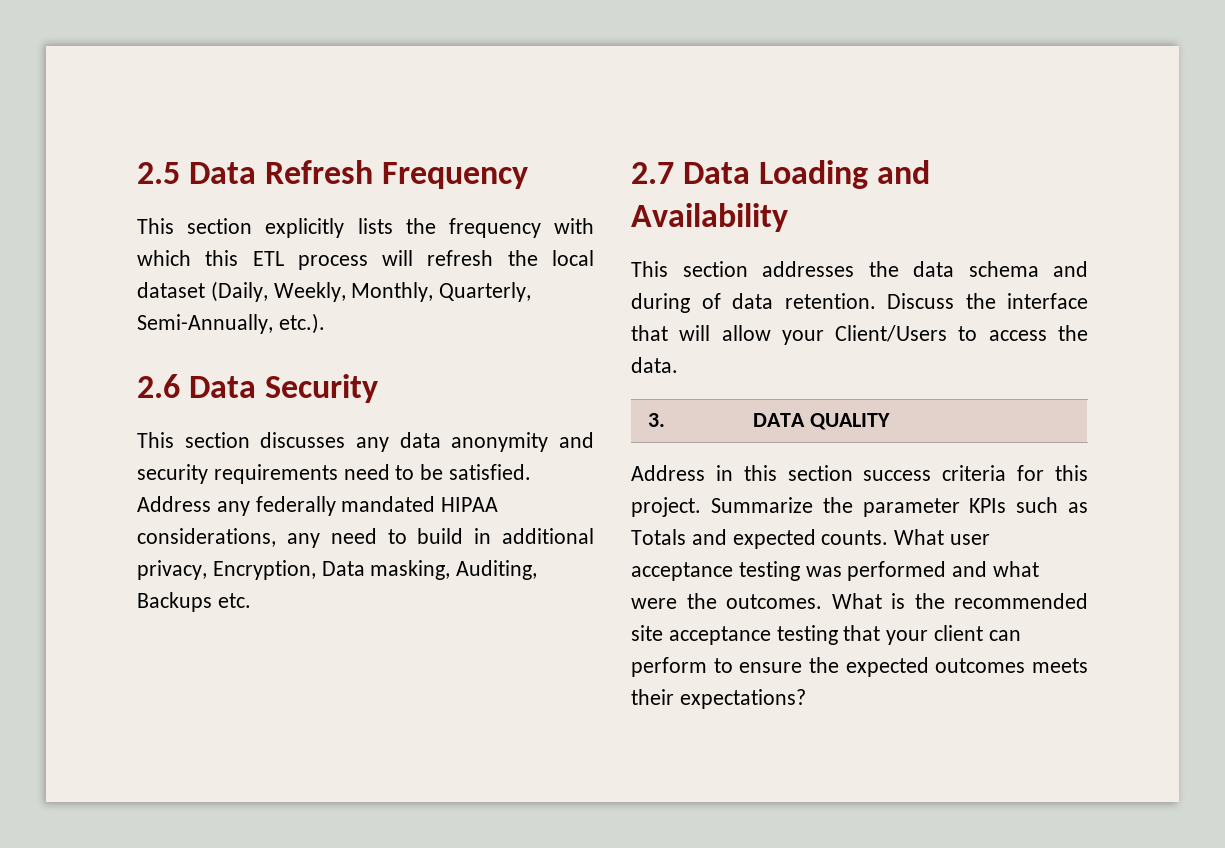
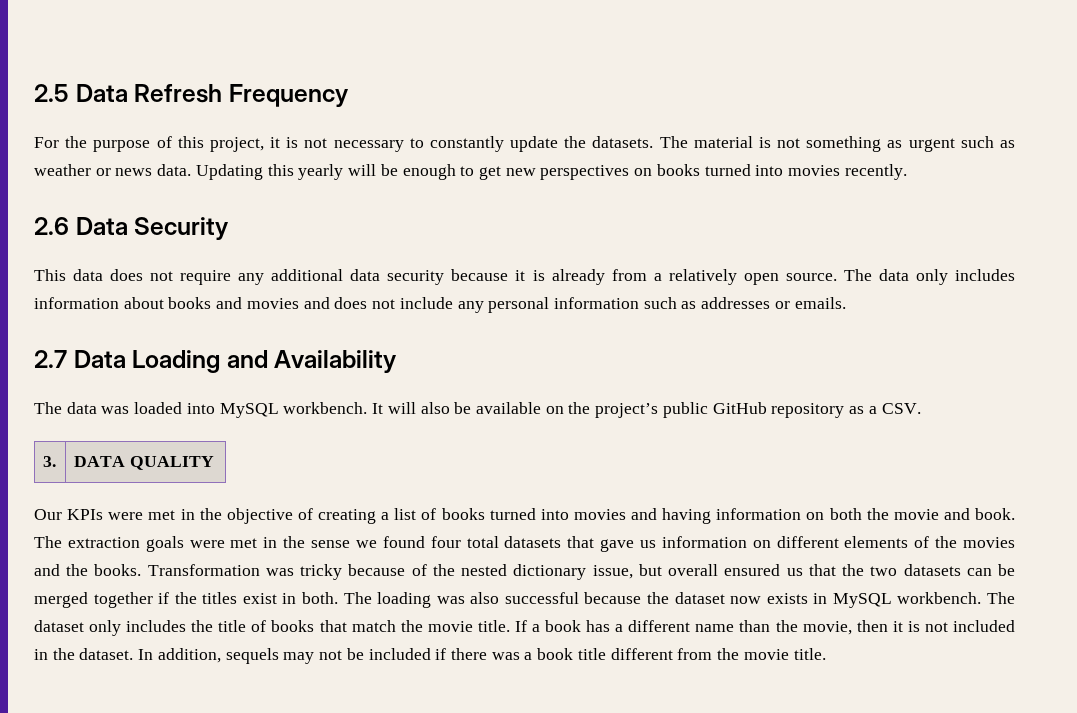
[137,218,594,238] [137,250,594,270] [137,281,532,302] [137,313,325,334] [137,374,379,403] [137,432,594,452] [137,464,532,484] [137,496,499,516] [137,528,594,548] [137,560,538,580] [137,592,251,612] This section explicitly lists the frequency with which this ETL process will refresh the local dataset (Daily, Weekly, Monthly, Quarterly, Semi-Annually, etc.). // 2.6 Data Security // This section discusses any data anonymity and security requirements need to be satisfied. Address any federally mandated HIPAA considerations, any need to build in additional privacy, Encryption, Data masking, Auditing, Backups etc. -> [34,136,1015,152] [34,164,907,180] [34,217,230,240] [34,269,1015,285] [34,297,846,313] For the purpose of this project, it is not necessary to constantly update the datasets. The material is not something as urgent such as weather or news data. Updating this yearly will be enough to get new perspectives on books turned into movies recently. // 2.6 Data Security // This data does not require any additional data security because it is already from a relatively open source. The data only includes information about books and movies and does not include any personal information such as addresses or emails.
[631,261,1088,277] [631,293,1088,313] [631,325,1088,345] [631,357,678,373] [647,413,665,427] [752,413,890,430] [631,465,1088,481] [631,497,1088,517] [631,529,991,549] [631,561,1040,581] [631,593,1088,609] [631,625,1021,645] [631,657,1088,677] [631,689,806,709] This section addresses the data schema and during of data retention. Discuss the interface that will allow your Client/Users to access the data. // 3. | DATA QUALITY // Address in this section success criteria for this project. Summarize the parameter KPIs such as Totals and expected counts. What user acceptance testing was performed and what were the outcomes. What is the recommended site acceptance testing that your client can perform to ensure the expected outcomes meets their expectations? -> [34,402,921,418] [42,456,56,467] [73,456,214,470] [34,508,1015,524] [34,536,1016,552] [34,564,1015,580] [34,592,1015,608] [34,620,1016,636] [34,648,826,664] The data was loaded into MySQL workbench. It will also be available on the project’s public GitHub repository as a CSV. // 3. | DATA QUALITY // Our KPIs were met in the objective of creating a list of books turned into movies and having information on both the movie and book. The extraction goals were met in the sense we found four total datasets that gave us information on different elements of the movies and the books. Transformation was tricky because of the nested dictionary issue, but overall ensured us that the two datasets can be merged together if the titles exist in both. The loading was also successful because the dataset now exists in MySQL workbench. The dataset only includes the title of books that match the movie title. If a book has a different name than the movie, then it is not included in the dataset. In addition, sequels may not be included if there was a book title different from the movie title.

